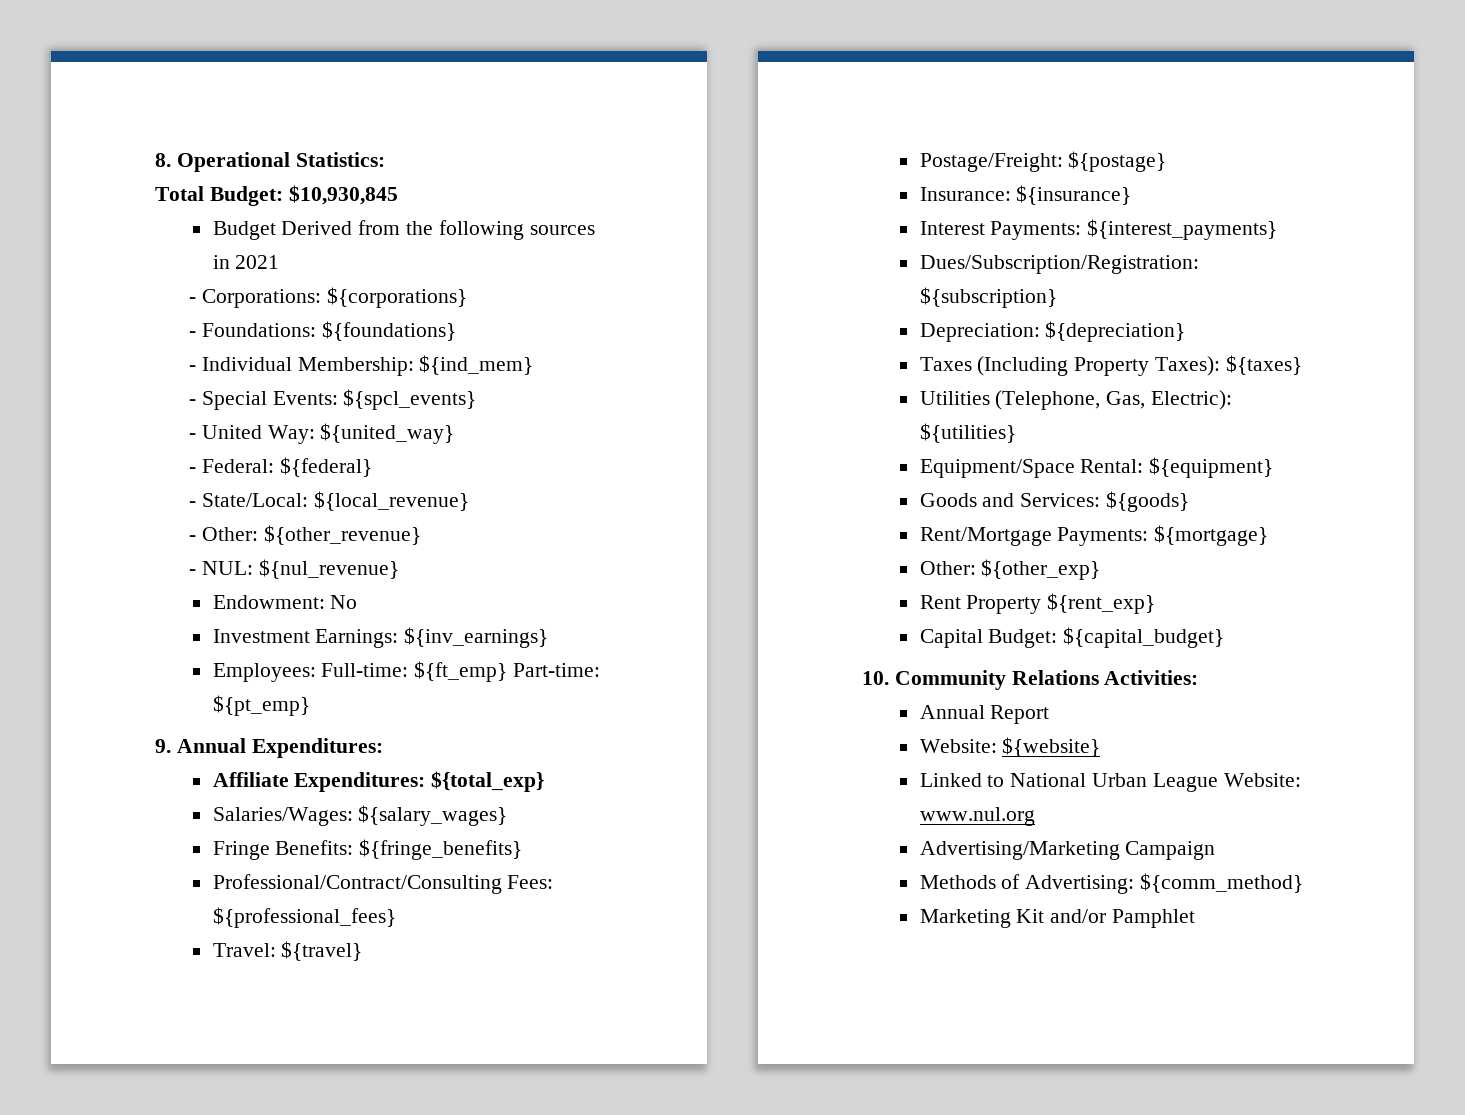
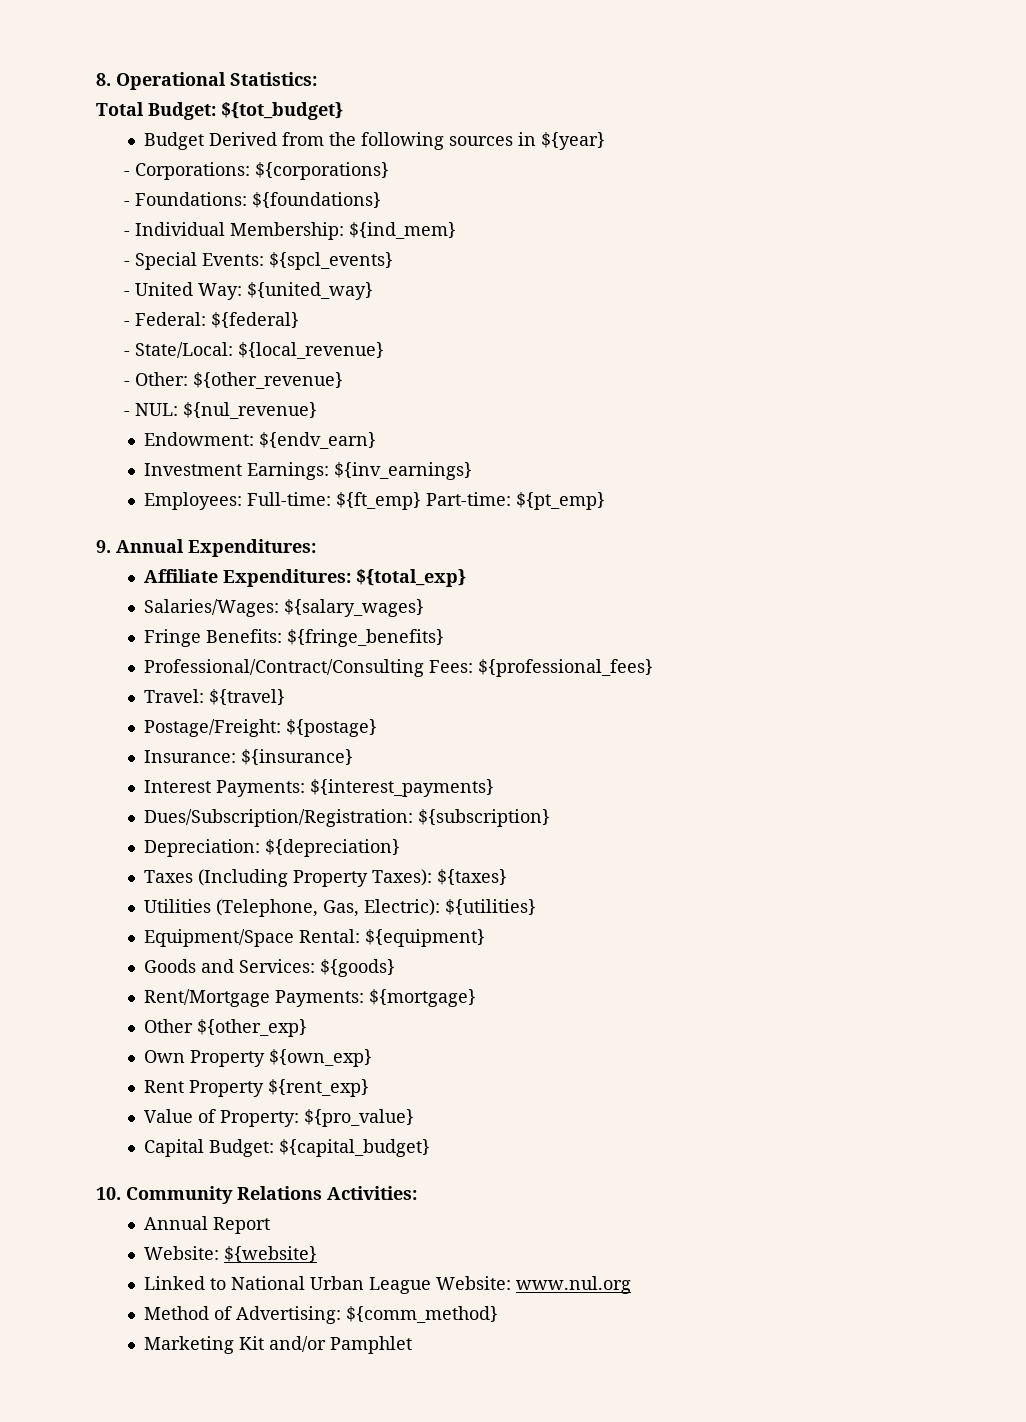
[288,185,398,205] $10,930,845 -> [221,102,343,120] ${tot_budget}
[235,255,280,269] 2021 -> [541,132,606,150] ${year}
[330,595,358,609] No -> [259,432,377,449] ${endv_earn}
[919,561,976,575] Other: -> [144,1019,194,1033] Other
(1101, 569) none -> [144,1049,373,1067] // Own Property ${own_exp}
(1156, 603) none -> [144,1109,415,1127] // Value of Property: ${pro_value}
[919,841,1216,860] [919,875,996,889] Advertising/Marketing Campaign // Methods -> [144,1306,210,1320] Method

